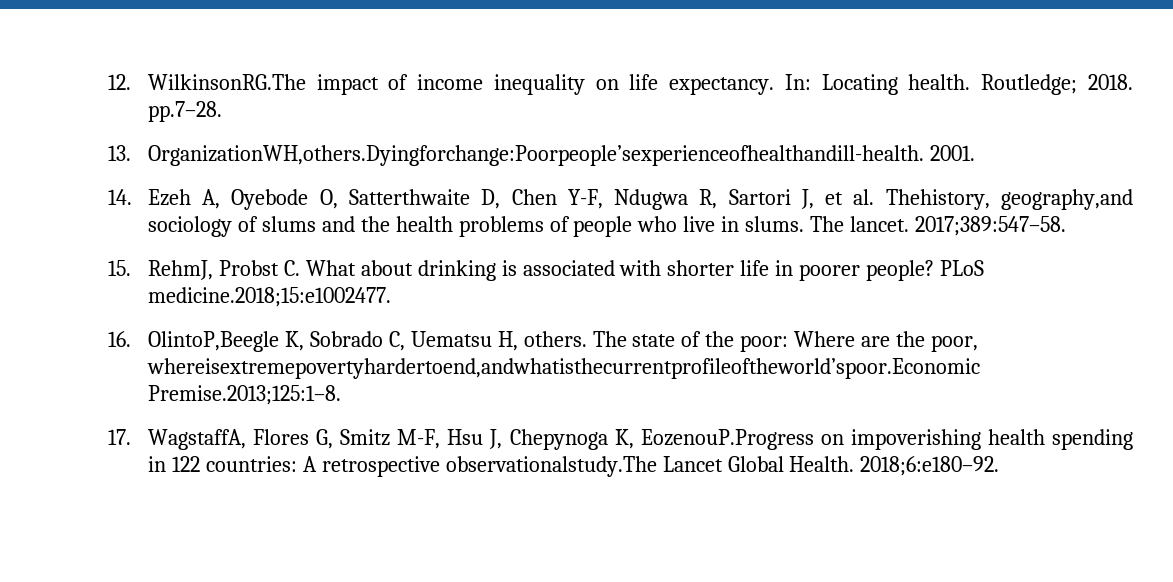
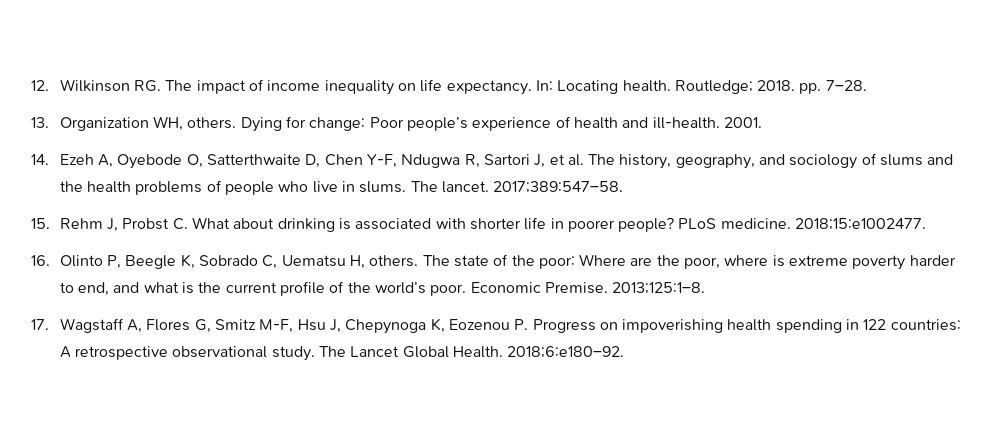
[147,74,306,90] WilkinsonRG.The -> [59,79,193,92] Wilkinson RG. The
[147,101,222,122] pp.7–28. -> [799,80,867,94] pp. 7–28.
[147,145,924,166] OrganizationWH,others.Dyingforchange:Poorpeople’sexperienceofhealthandill-health. -> [59,116,720,132] Organization WH, others. Dying for change: Poor people’s experience of health and ill-health.
[885,189,1133,210] Thehistory, geography,and -> [588,154,786,169] The history, geography, and
[147,260,213,280] RehmJ, -> [59,218,119,232] Rehm J,
[147,287,391,307] medicine.2018;15:e1002477. -> [720,218,927,230] medicine. 2018;15:e1002477.
[147,331,279,352] OlintoP,Beegle -> [59,255,177,269] Olinto P, Beegle
[146,358,980,379] [147,385,341,405] whereisextremepovertyhardertoend,andwhatisthecurrentprofileoftheworld’spoor.Economic Premise.2013;125:1–8. -> [724,255,956,270] [59,281,706,296] where is extreme poverty harder to end, and what is the current profile of the world’s poor. Economic Premise. 2013;125:1–8.
[147,429,246,450] WagstaffA, -> [59,318,143,333] Wagstaff A,
[640,429,814,450] EozenouP.Progress -> [448,319,596,333] Eozenou P. Progress
[445,456,657,477] observationalstudy.The -> [172,346,346,361] observational study. The

